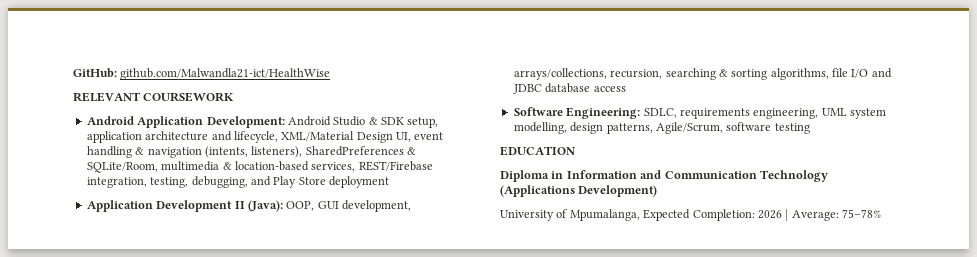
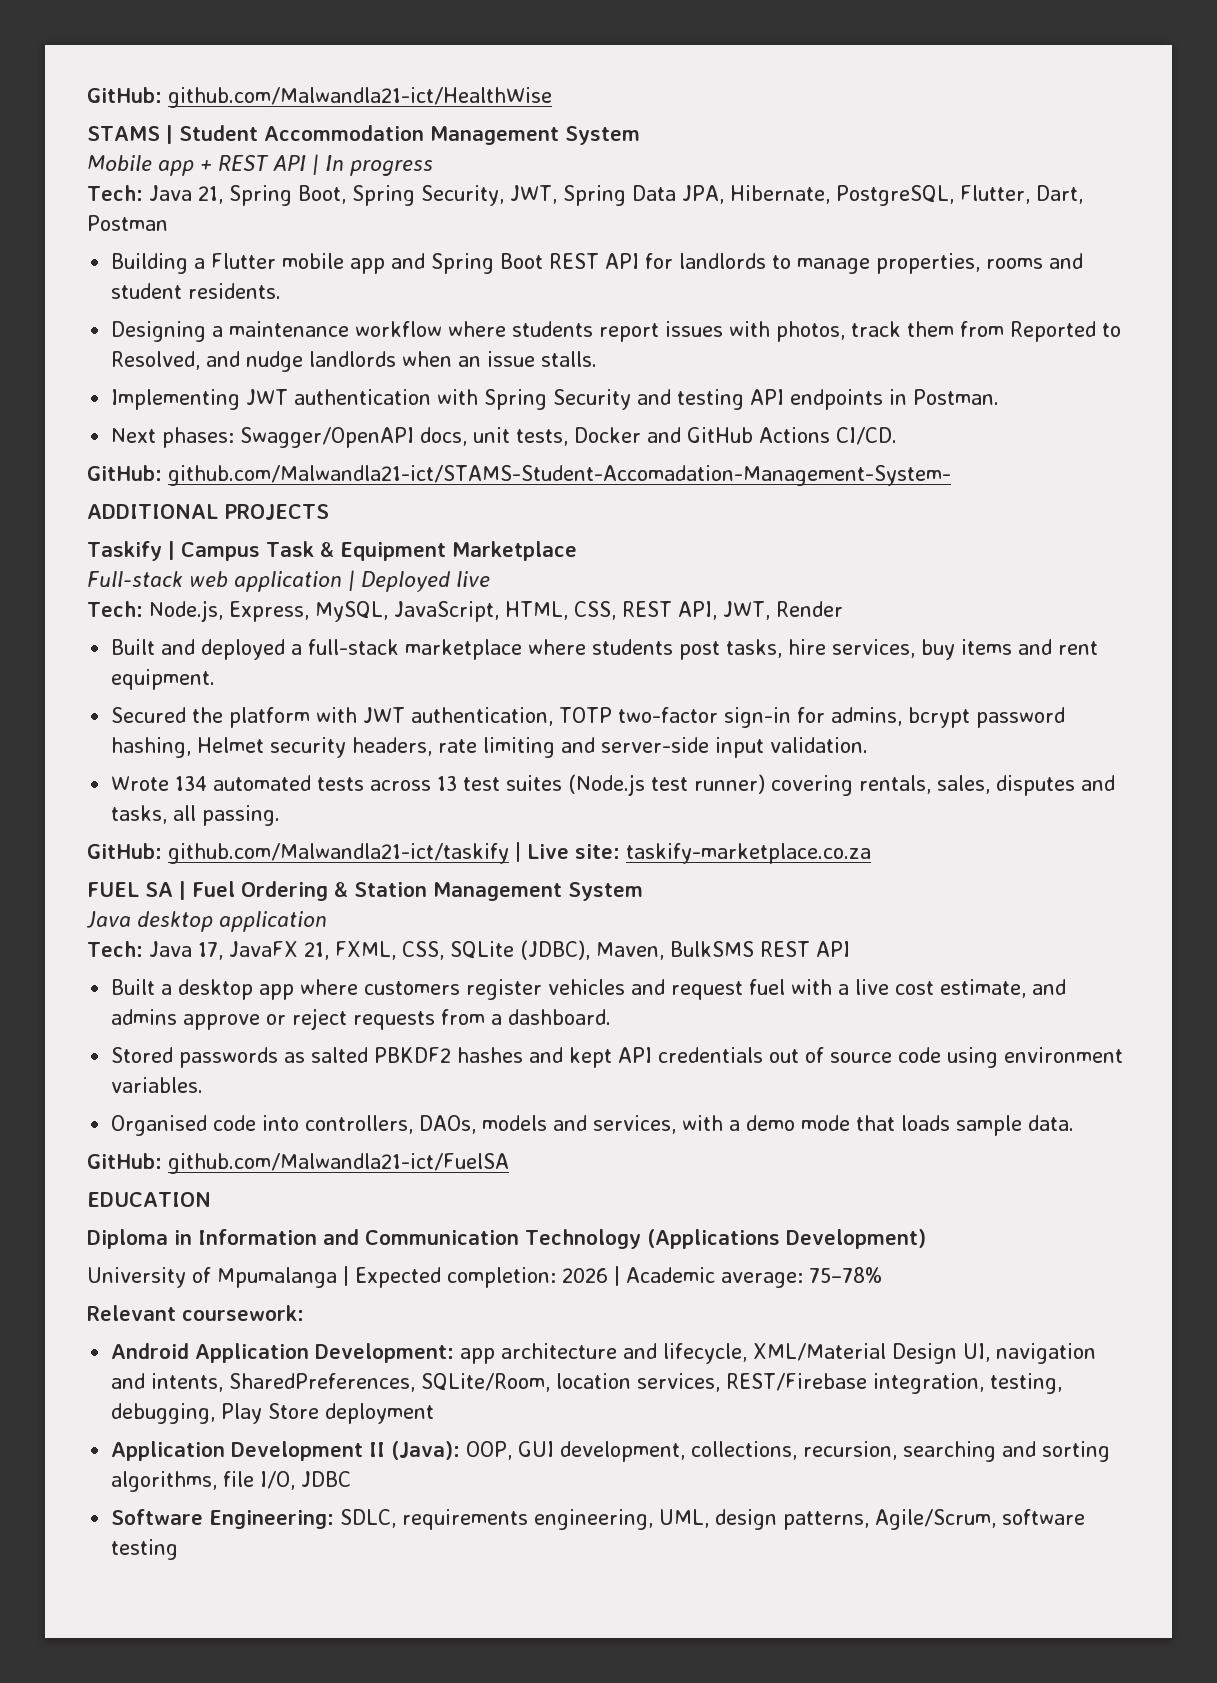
[73,92,235,102] [86,116,439,128] [86,131,444,143] [86,146,416,158] [86,161,433,173] [86,176,389,188] [86,200,411,212] [513,68,892,80] [512,83,626,94] [513,107,886,119] [513,122,810,134] RELEVANT COURSEWORK // Android Application Development: Android Studio & SDK setup, application architecture and lifecycle, XML/Material Design UI, event handling & navigation (intents, listeners), SharedPreferences & SQLite/Room, multimedia & location-based services, REST/Firebase integration, testing, debugging, and Play Store deployment // Application Development II (Java): OOP, GUI development, arrays/collections, recursion, searching & sorting algorithms, file I/O and JDBC database access // Software Engineering: SDLC, requirements engineering, UML system modelling, design patterns, Agile/Scrum, software testing -> [87,125,640,145] [87,154,433,176] [87,185,1083,206] [87,215,168,231] [111,253,1084,274] [111,283,282,299] [111,321,1122,342] [111,351,598,372] [111,389,1000,410] [111,427,898,448] [87,465,951,486] [87,504,329,520] [87,541,577,561] [87,570,490,592] [87,600,843,622] [111,639,1099,660] [111,669,216,690] [111,707,1066,728] [111,737,869,758] [111,774,1116,796] [111,805,281,826] [87,842,871,864] [87,881,643,901] [86,911,327,932] [87,940,850,960] [111,979,1067,1000] [111,1008,612,1030] [111,1047,1124,1068] [111,1077,204,1093] [111,1115,1075,1136] [87,1153,509,1174] STAMS | Student Accommodation Management System // Mobile app + REST API | In progress // Tech: Java 21, Spring Boot, Spring Security, JWT, Spring Data JPA, Hibernate, PostgreSQL, Flutter, Dart, Postman // Building a Flutter mobile app and Spring Boot REST API for landlords to manage properties, rooms and student residents. // Designing a maintenance workflow where students report issues with photos, track them from Reported to Resolved, and nudge landlords when an issue stalls. // Implementing JWT authentication with Spring Security and testing API endpoints in Postman. // Next phases: Swagger/OpenAPI docs, unit tests, Docker and GitHub Actions CI/CD. // GitHub: github.com/Malwandla21-ict/STAMS-Student-Accomadation-Management-System- // ADDITIONAL PROJECTS // Taskify | Campus Task & Equipment Marketplace // Full-stack web application | Deployed live // Tech: Node.js, Express, MySQL, JavaScript, HTML, CSS, REST API, JWT, Render // Built and deployed a full-stack marketplace where students post tasks, hire services, buy items and rent equipment. // Secured the platform with JWT authentication, TOTP two-factor sign-in for admins, bcrypt password hashing, Helmet security headers, rate limiting and server-side input validation. // Wrote 134 automated tests across 13 test suites (Node.js test runner) covering rentals, sales, disputes and tasks, all passing. // GitHub: github.com/Malwandla21-ict/taskify | Live site: taskify-marketplace.co.za // FUEL SA | Fuel Ordering & Station Management System // Java desktop application // Tech: Java 17, JavaFX 21, FXML, CSS, SQLite (JDBC), Maven, BulkSMS REST API // Built a desktop app where customers register vehicles and request fuel with a live cost estimate, and admins approve or reject requests from a dashboard. // Stored passwords as salted PBKDF2 hashes and kept API credentials out of source code using environment variables. // Organised code into controllers, DAOs, models and services, with a demo mode that loads sample data. // GitHub: github.com/Malwandla21-ict/FuelSA
[569,209,881,221] Mpumalanga, Expected Completion: 2026 | Average: 75–78% -> [217,1266,882,1288] [87,1305,304,1321] [111,1343,1097,1364] [111,1373,1063,1394] [111,1403,435,1424] [111,1441,1111,1462] [111,1471,352,1492] [111,1509,1086,1530] [111,1539,179,1560] Mpumalanga | Expected completion: 2026 | Academic average: 75–78% // Relevant coursework: // Android Application Development: app architecture and lifecycle, XML/Material Design UI, navigation and intents, SharedPreferences, SQLite/Room, location services, REST/Firebase integration, testing, debugging, Play Store deployment // Application Development II (Java): OOP, GUI development, collections, recursion, searching and sorting algorithms, file I/O, JDBC // Software Engineering: SDLC, requirements engineering, UML, design patterns, Agile/Scrum, software testing

